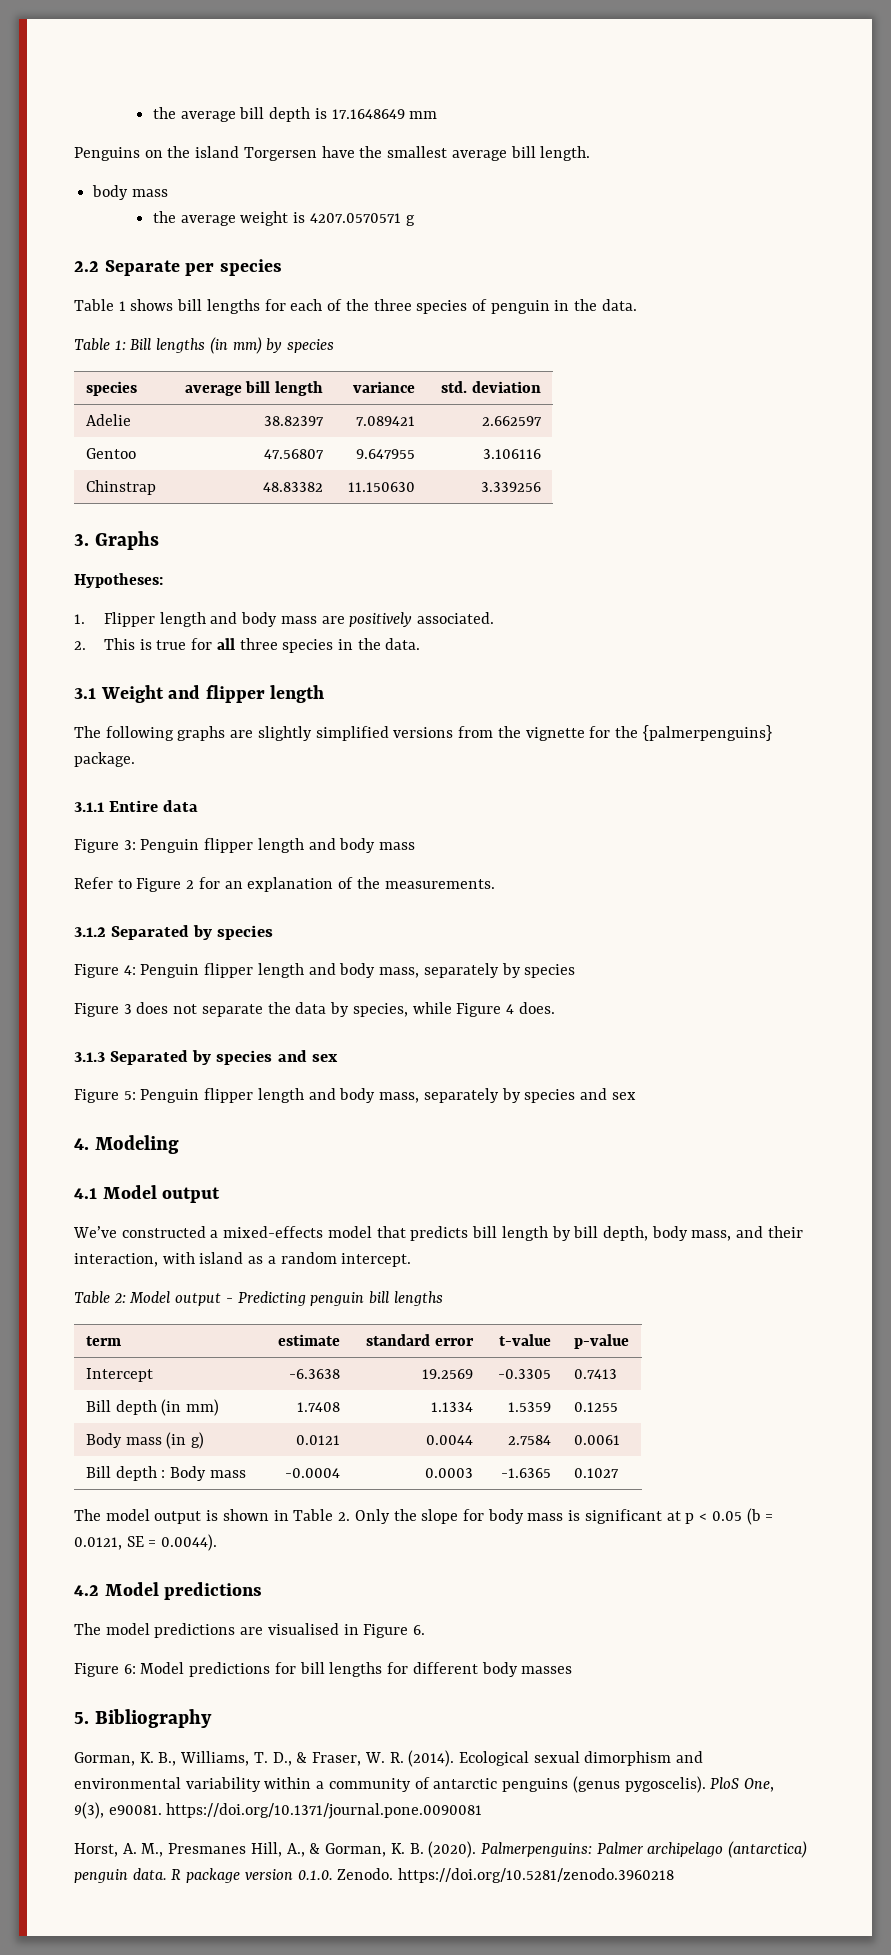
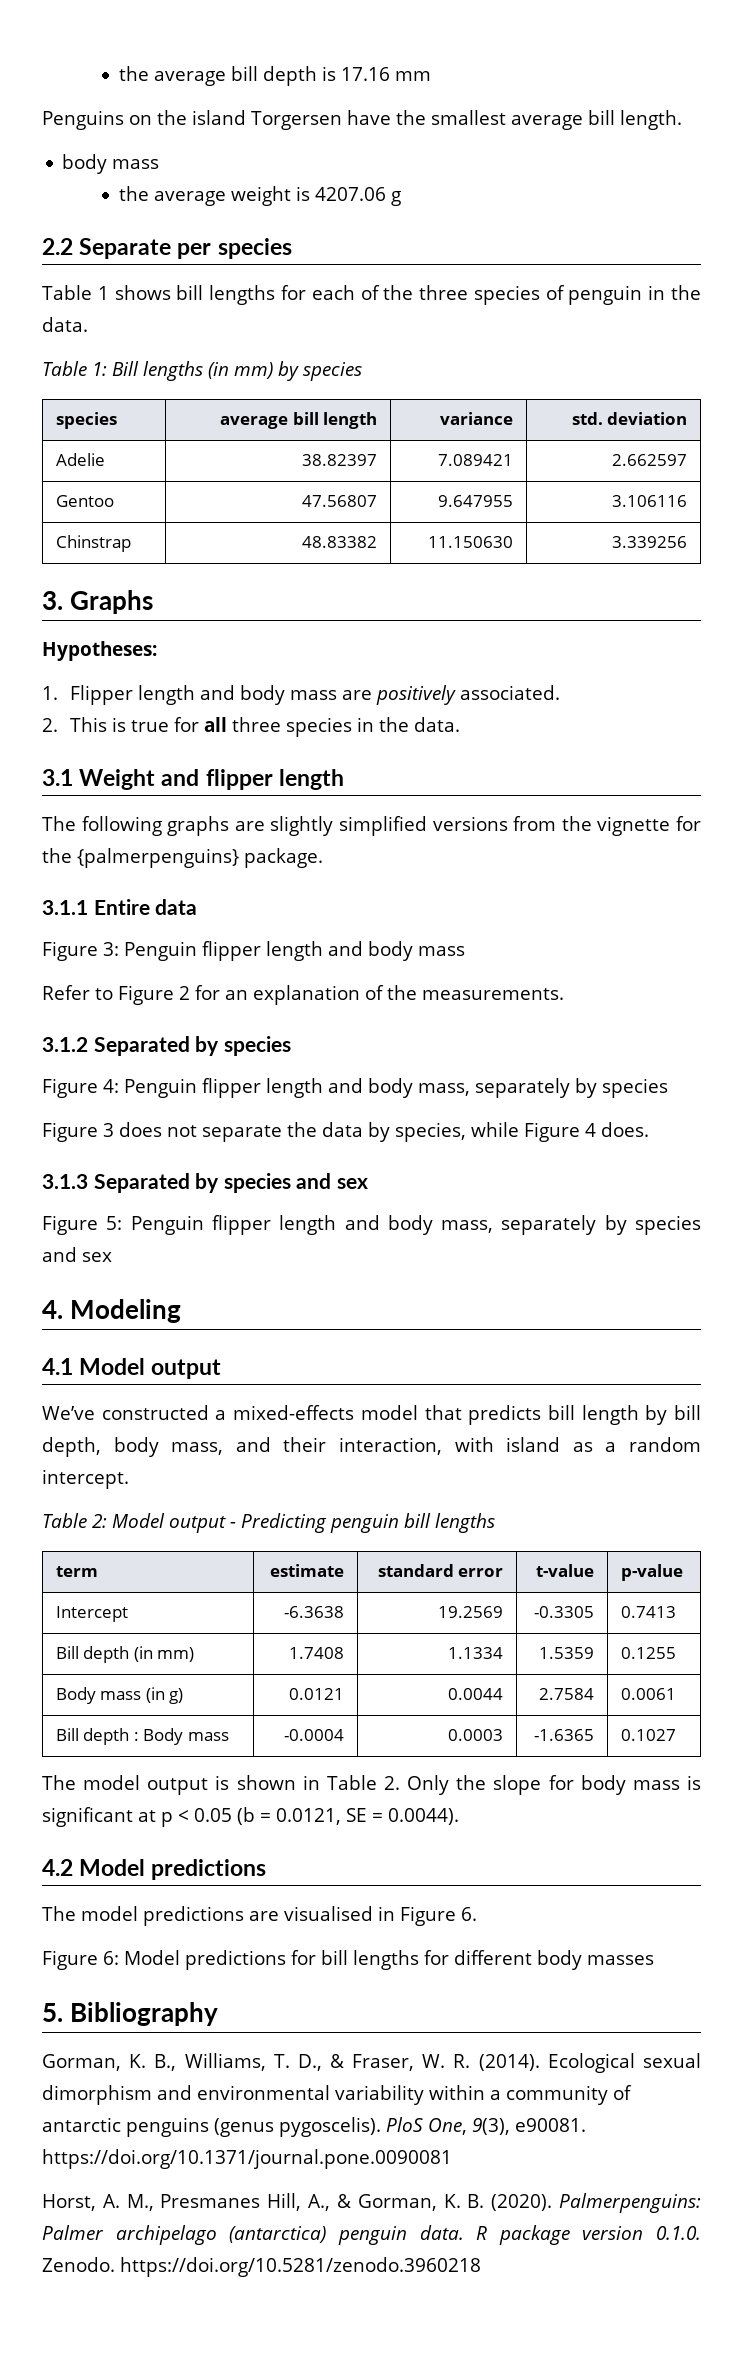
[331,109,405,119] 17.1648649 -> [341,67,391,81] 17.16
[309,213,401,223] 4207.0570571 -> [315,187,387,201] 4207.06

